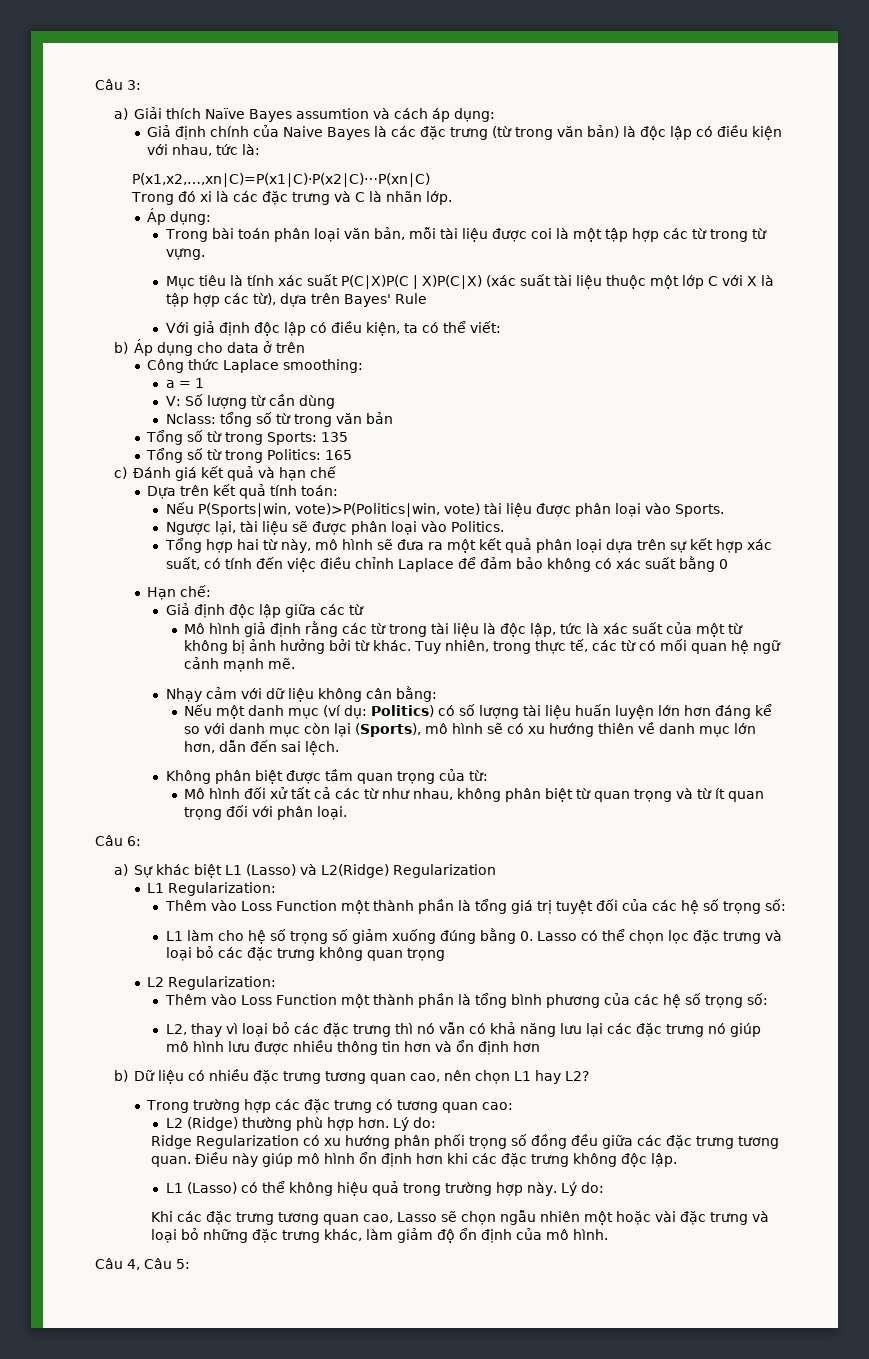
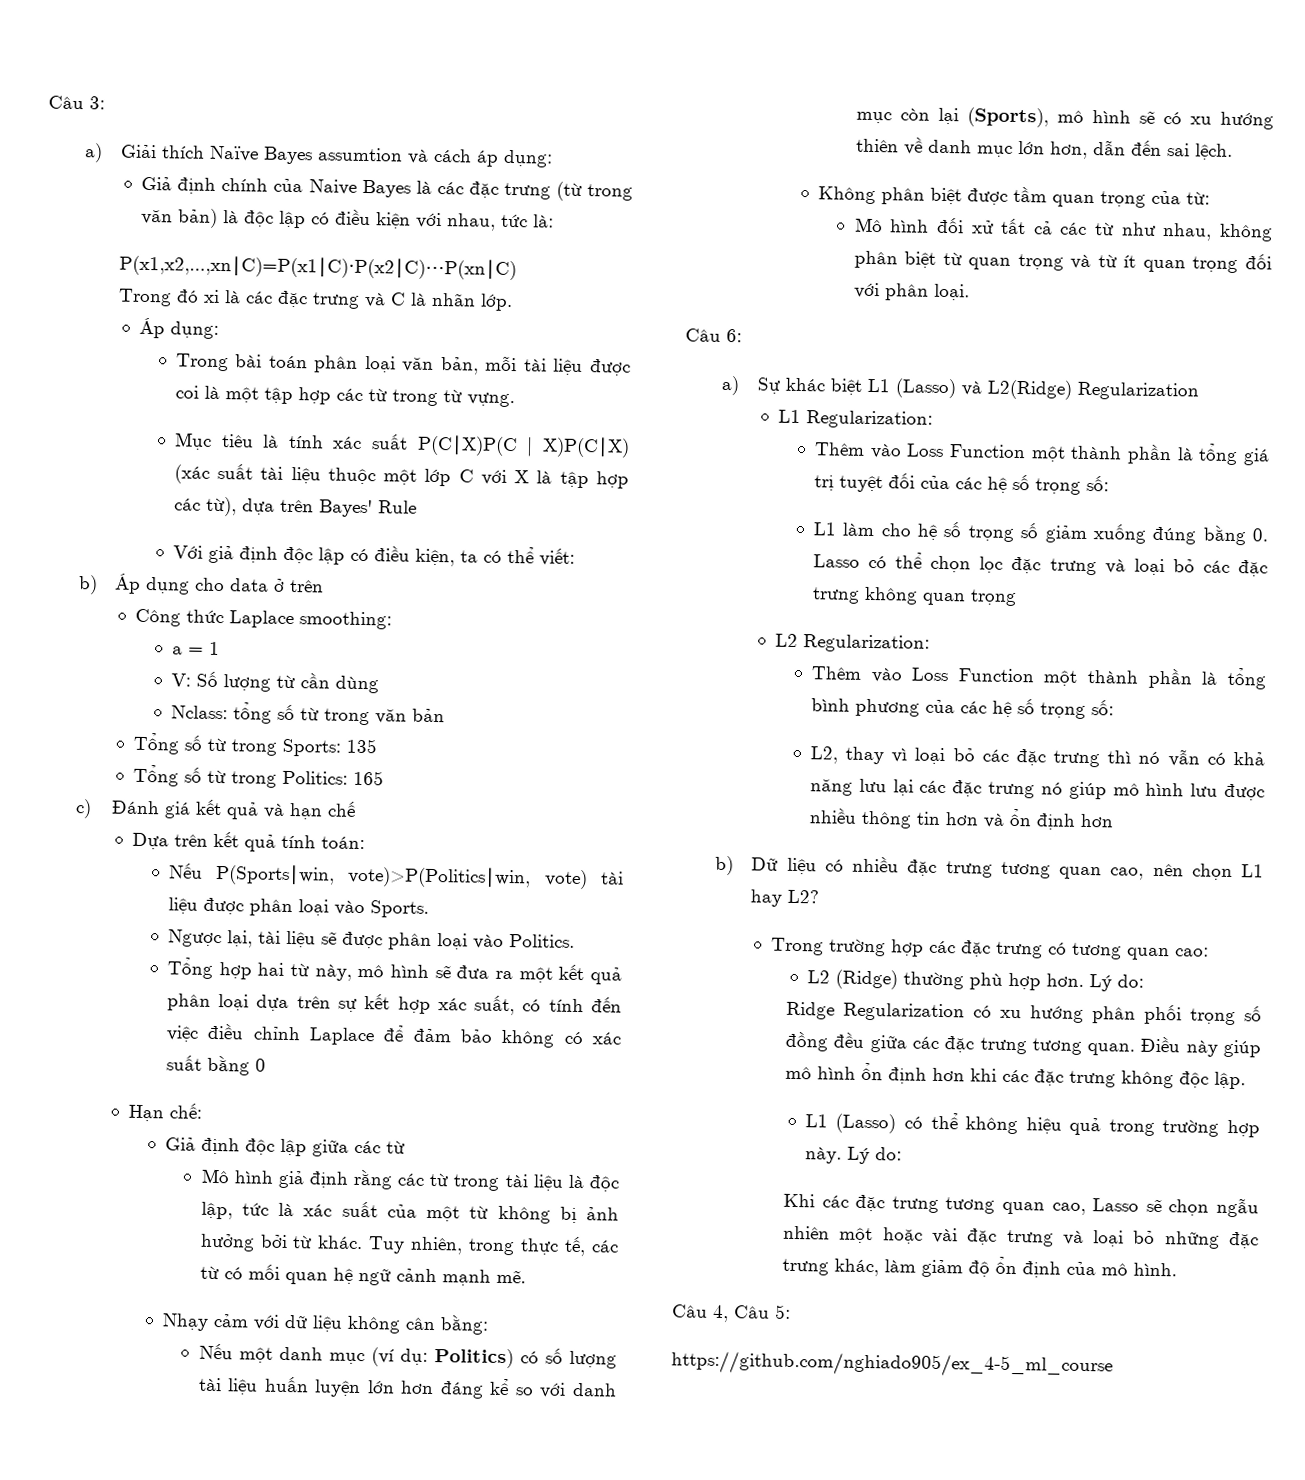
(190, 1264) none -> [671,1350,1113,1379] // https://github.com/nghiado905/ex_4-5_ml_course

